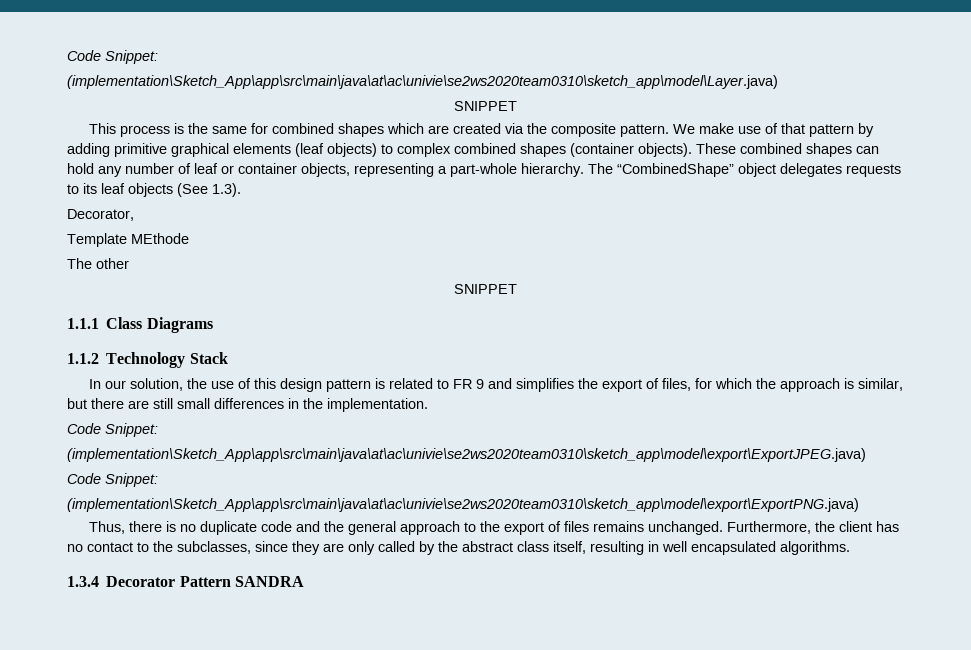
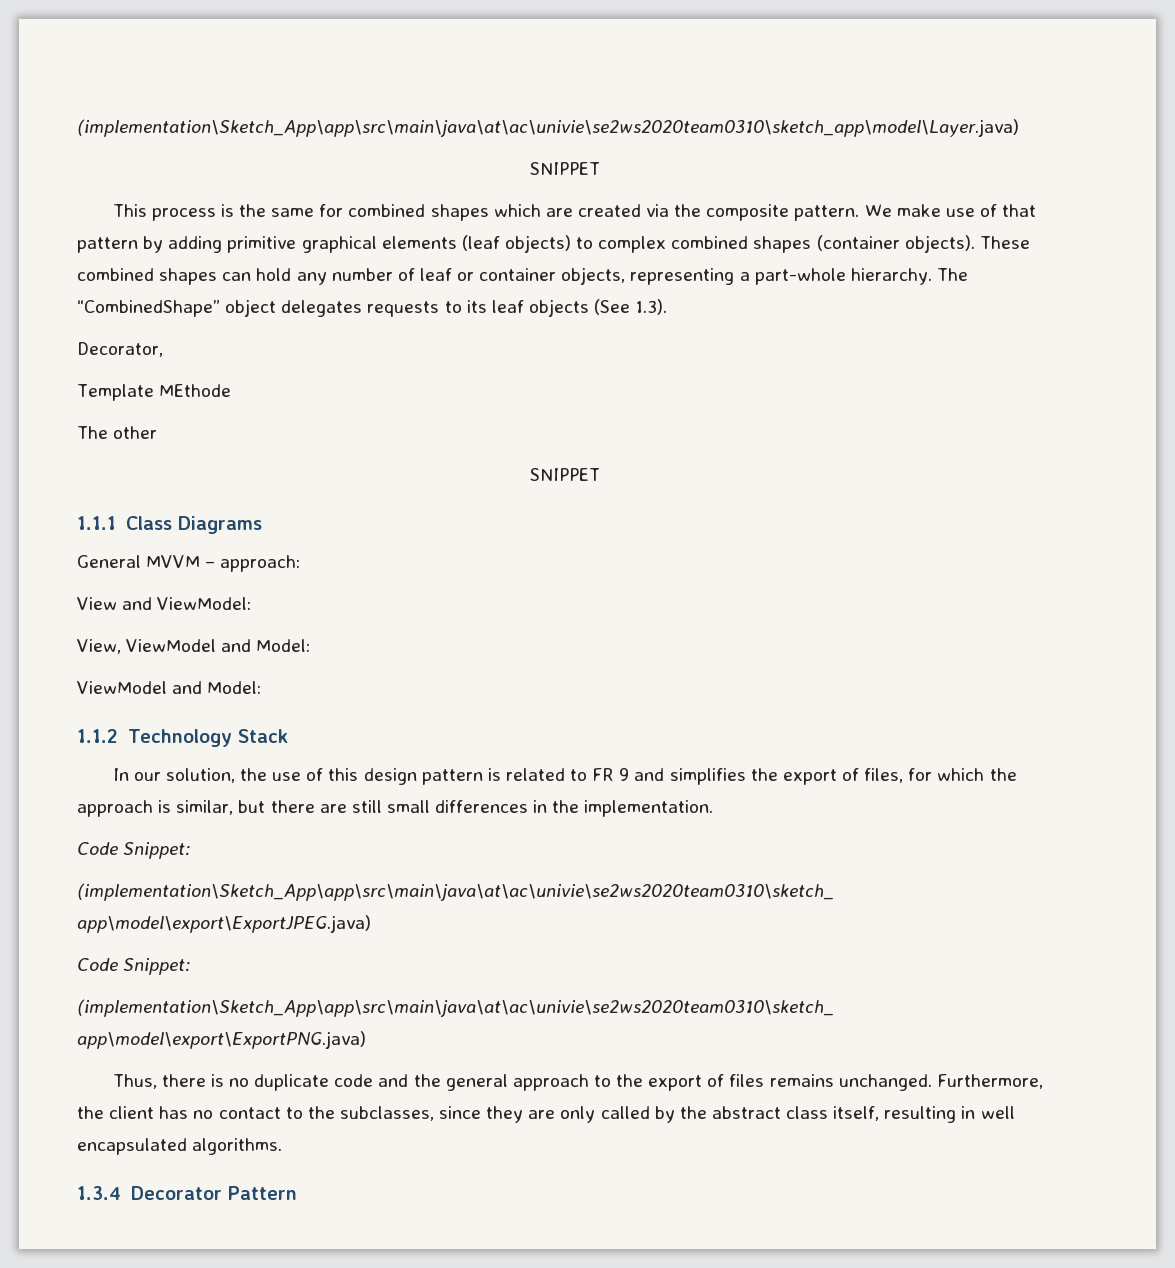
[67,50,158,64] Code Snippet: // -> (77, 128) none
(213, 325) none -> [77,555,301,572] [77,597,252,610] [77,639,311,654] [77,681,262,694] // General MVVM – approach: // View and ViewModel: // View, ViewModel and Model: // ViewModel and Model:
[234,576,304,587] SANDRA -> (297, 1193) none

